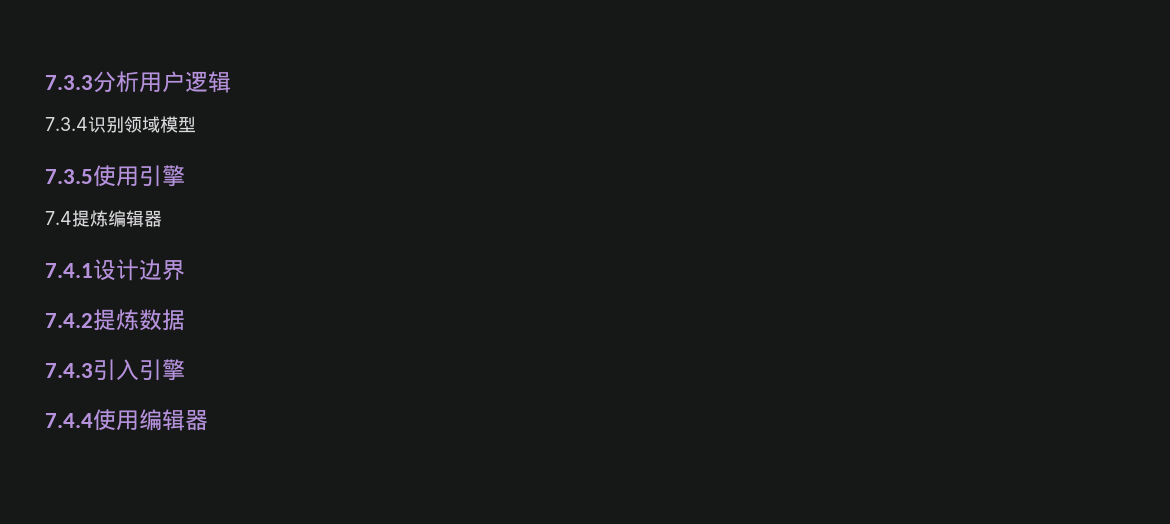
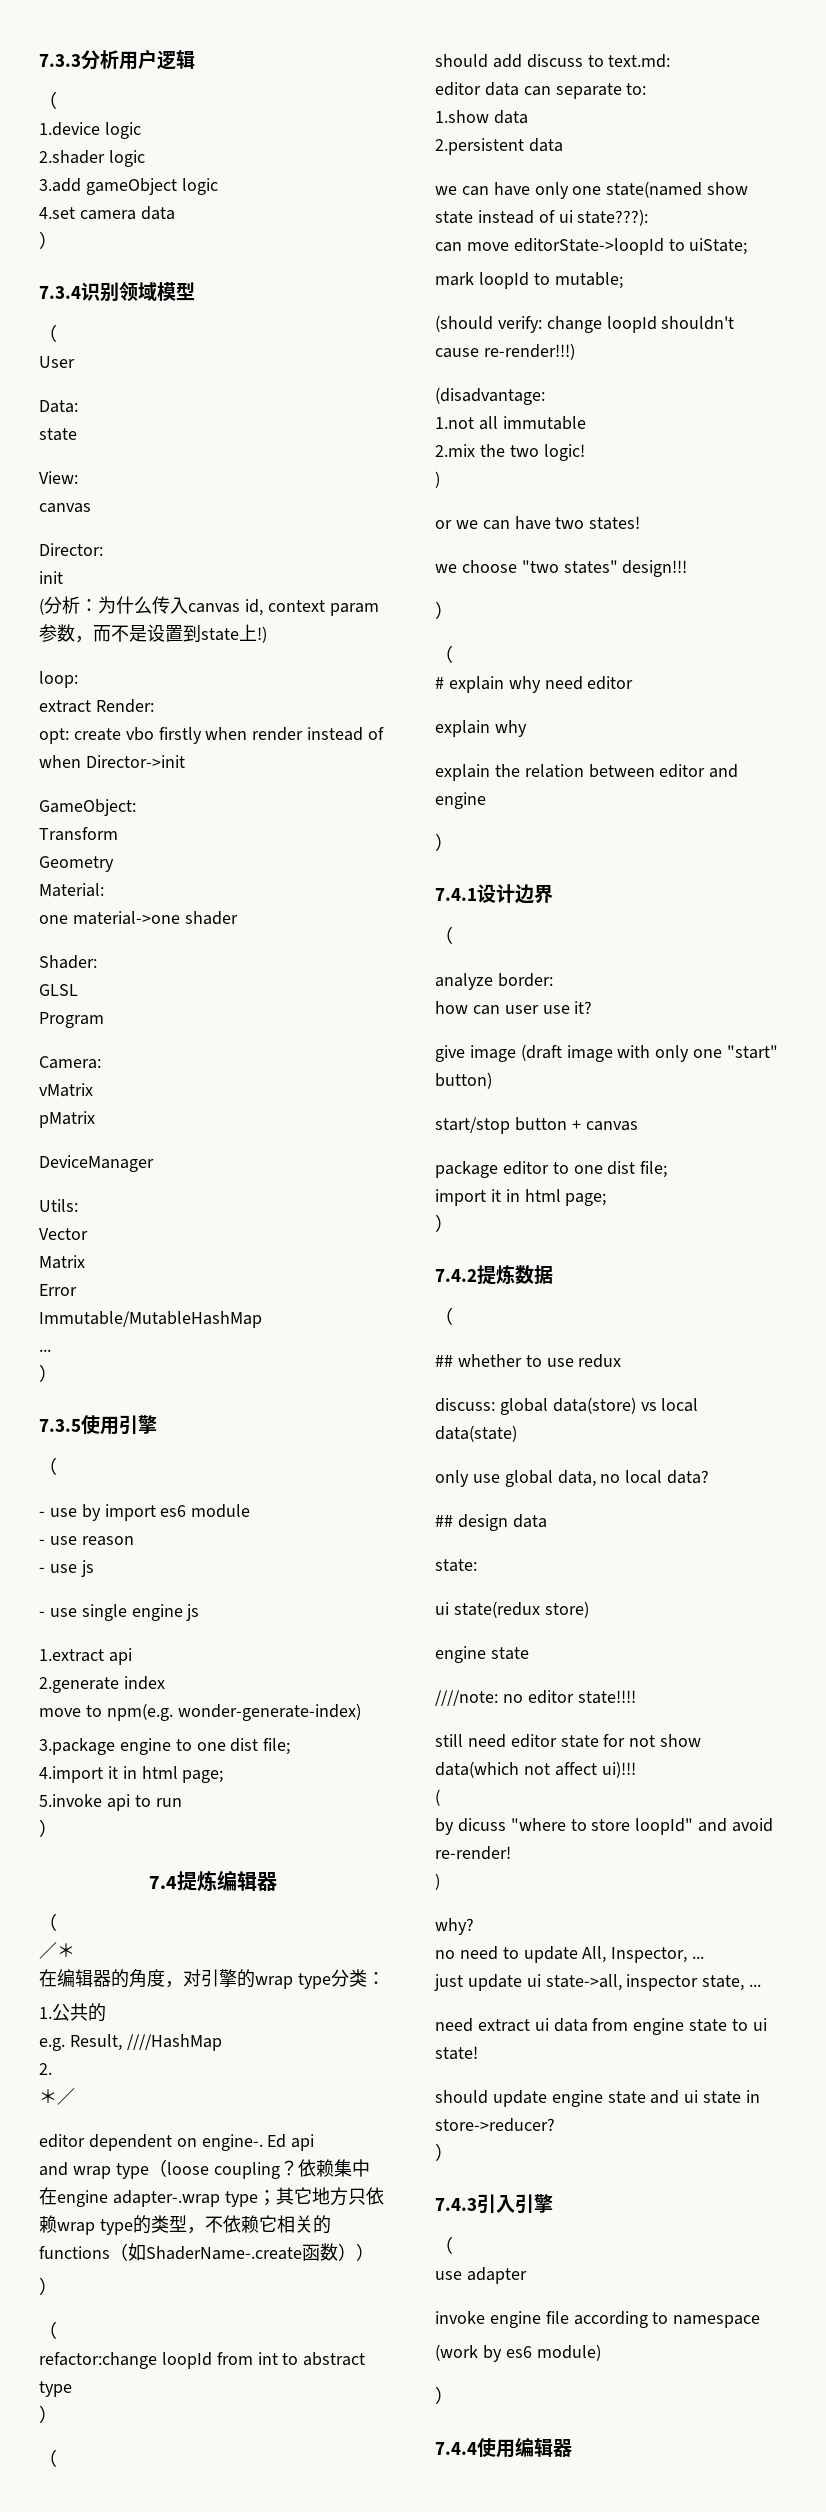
[45,116,196,133] [45,165,185,187] [45,210,162,227] [45,259,185,281] [45,309,185,331] [45,359,185,381] 7.3.4识别领域模型 // 7.3.5使用引擎 // 7.4提炼编辑器 // 7.4.1设计边界 // 7.4.2提炼数据 // 7.4.3引入引擎 -> [39,91,57,109] [39,122,141,139] [39,150,145,167] [39,178,218,195] [39,206,175,220] [39,231,57,249] [39,282,195,302] [39,324,57,342] [39,356,75,368] [39,400,78,413] [39,428,77,441] [39,471,78,484] [39,503,91,513] [39,543,103,556] [39,571,63,584] [39,596,379,616] [39,624,267,643] [39,671,78,688] [39,699,154,713] [39,727,385,744] [39,755,185,768] [39,799,136,816] [39,827,118,841] [39,856,114,872] [39,883,104,897] [39,911,238,925] [39,955,97,969] [39,984,78,996] [39,1012,104,1028] [39,1056,101,1069] [39,1083,93,1097] [39,1111,95,1128] [39,1155,154,1172] [39,1199,78,1212] [39,1228,88,1240] [39,1255,85,1269] [39,1284,77,1296] [39,1311,262,1328] [39,1349,51,1352] [39,1364,57,1382] [39,1415,157,1435] [39,1457,57,1475] [39,1504,251,1521] [39,1536,134,1546] [39,1560,94,1577] [39,1604,200,1621] [39,1648,132,1665] [39,1676,165,1693] [39,1703,361,1721] [39,1738,291,1755] [39,1766,224,1783] [39,1794,182,1811] [39,1819,57,1837] [148,1870,277,1892] [39,1913,57,1931] [39,1942,75,1959] [39,1969,385,1989] [39,2003,106,2022] [39,2034,222,2051] [39,2063,52,2075] [39,2088,75,2105] [39,2134,315,2151] [39,2159,370,2179] [39,2187,384,2207] [39,2215,331,2235] [39,2243,374,2261] [39,2277,57,2295] [39,2321,57,2339] [39,2352,366,2369] [39,2381,72,2397] [39,2405,57,2423] [39,2449,57,2467] [435,54,671,68] [435,82,647,99] [435,110,528,124] [435,138,563,155] [435,181,749,199] [435,209,649,226] [435,238,748,255] [435,272,623,289] [435,315,735,333] [435,343,575,360] [435,387,545,405] [435,416,586,430] [435,444,585,461] [435,471,440,488] [435,516,641,530] [435,560,688,577] [435,601,453,619] [435,645,453,663] [435,676,634,693] [435,720,527,737] [435,764,739,781] [435,792,486,809] [435,833,453,851] [435,884,553,904] [435,926,453,944] [435,973,553,990] [435,1001,593,1015] [435,1044,779,1062] [435,1072,492,1089] [435,1117,638,1134] [435,1161,668,1178] [435,1189,607,1206] [435,1214,453,1232] [435,1265,553,1285] [435,1307,453,1325] [435,1354,622,1368] [435,1397,699,1415] [435,1425,517,1442] [435,1470,710,1487] [435,1514,547,1531] [435,1559,477,1572] [435,1601,589,1618] [435,1646,529,1663] [435,1690,636,1706] [435,1734,702,1748] [435,1761,636,1778] [435,1789,440,1806] [435,1818,774,1835] [435,1846,511,1860] [435,1873,440,1890] [435,1918,474,1935] [435,1946,705,1963] [434,1974,762,1991] [435,2018,767,2035] [435,2046,478,2060] [435,2090,761,2107] [435,2118,555,2132] [435,2143,453,2161] [435,2194,553,2214] [435,2236,453,2254] [435,2267,527,2284] [435,2311,761,2328] [435,2344,601,2362] [435,2386,453,2404] （ // 1.device logic // 2.shader logic // 3.add gameObject logic // 4.set camera data // ） // 7.3.4识别领域模型 // （ // User // Data: // state // View: // canvas // Director: // init // (分析：为什么传入canvas id, context param参数，而不是设置到state上!) // loop: // extract Render: // opt: create vbo firstly when render instead of when Director->init // GameObject: // Transform // Geometry // Material: // one material->one shader // Shader: // GLSL // Program // Camera: // vMatrix // pMatrix // DeviceManager // Utils: // Vector // Matrix // Error // Immutable/MutableHashMap // ... // ） // 7.3.5使用引擎 // （ // - use by import es6 module // - use reason // - use js // - use single engine js // 1.extract api // 2.generate index // move to npm(e.g. wonder-generate-index) // 3.package engine to one dist file; // 4.import it in html page; // 5.invoke api to run // ） // 7.4提炼编辑器 // （ // ／＊ // 在编辑器的角度，对引擎的wrap type分类： // 1.公共的 // e.g. Result, ////HashMap // 2. // ＊／ // editor dependent on engine-. Ed api // and wrap type（loose coupling？依赖集中在engine adapter-.wrap type；其它地方只依赖wrap type的类型，不依赖它相关的functions（如ShaderName-.create函数）） // ） // （ // refactor:change loopId from int to abstract type // ） // （ // should add discuss to text.md: // editor data can separate to: // 1.show data // 2.persistent data // we can have only one state(named show state instead of ui state???): // can move editorState->loopId to uiState; // mark loopId to mutable; // (should verify: change loopId shouldn't cause re-render!!!) // (disadvantage: // 1.not all immutable // 2.mix the two logic! // ) // or we can have two states! // we choose "two states" design!!! // ） // （ // # explain why need editor // explain why // explain the relation between editor and engine // ） // 7.4.1设计边界 // （ // analyze border: // how can user use it? // give image (draft image with only one "start" button) // start/stop button + canvas // package editor to one dist file; // import it in html page; // ） // 7.4.2提炼数据 // （ // ## whether to use redux // discuss: global data(store) vs local data(state) // only use global data, no local data? // ## design data // state: // ui state(redux store) // engine state // ////note: no editor state!!!! // still need editor state for not show data(which not affect ui)!!! // ( // by dicuss "where to store loopId" and avoid re-render! // ) // why? // no need to update All, Inspector, ... // just update ui state->all, inspector state, ... // need extract ui data from engine state to ui state! // should update engine state and ui state in store->reducer? // ） // 7.4.3引入引擎 // （ // use adapter // invoke engine file according to namespace // (work by es6 module) // ）

